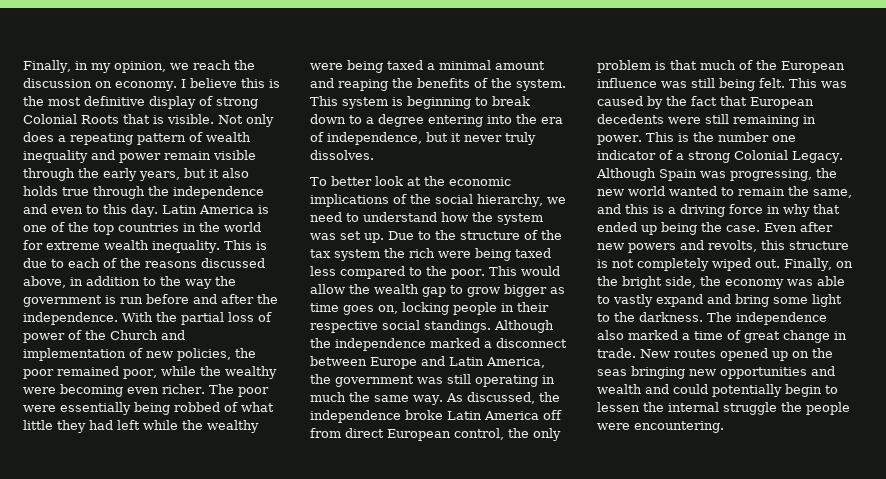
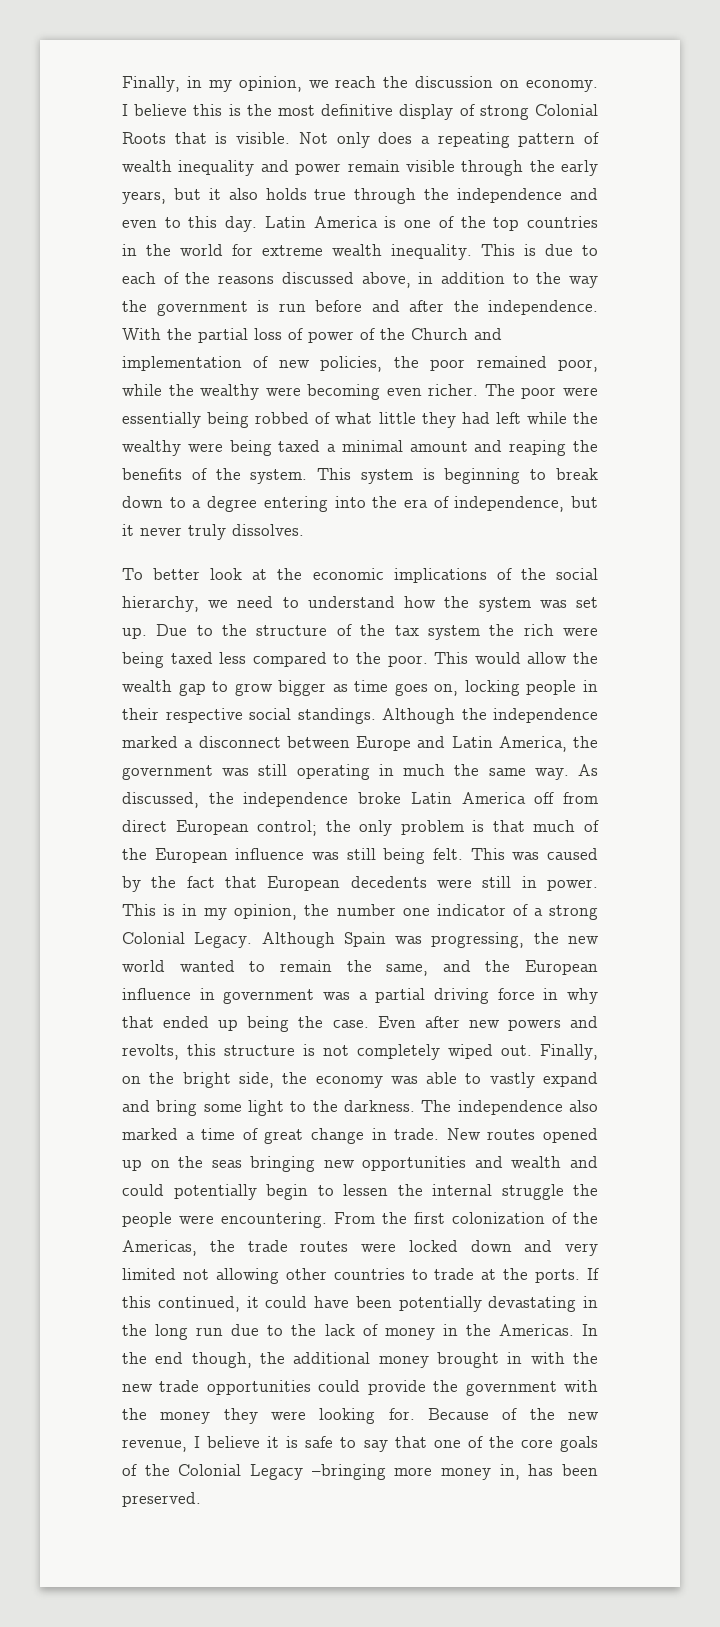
[454,428,504,440] control, -> [257,820,318,836] control;
[733,115,799,127] remaining -> (512, 882) none
(689, 137) none -> [182,904,298,920] in my opinion,
[625,204,676,214] this is a -> [485,960,598,975] [122,988,426,1004] the European influence in government was a partial
(724, 427) none -> [334,1212,598,1224] [122,1240,598,1256] [122,1268,599,1284] [122,1296,598,1312] [122,1324,598,1340] [122,1352,598,1368] [122,1380,598,1396] [122,1408,599,1424] [122,1436,598,1452] [122,1464,598,1480] [122,1492,201,1507] From the first colonization of the Americas, the trade routes were locked down and very limited not allowing other countries to trade at the ports. If this continued, it could have been potentially devastating in the long run due to the lack of money in the Americas. In the end though, the additional money brought in with the new trade opportunities could provide the government with the money they were looking for. Because of the new revenue, I believe it is safe to say that one of the core goals of the Colonial Legacy –bringing more money in, has been preserved.

